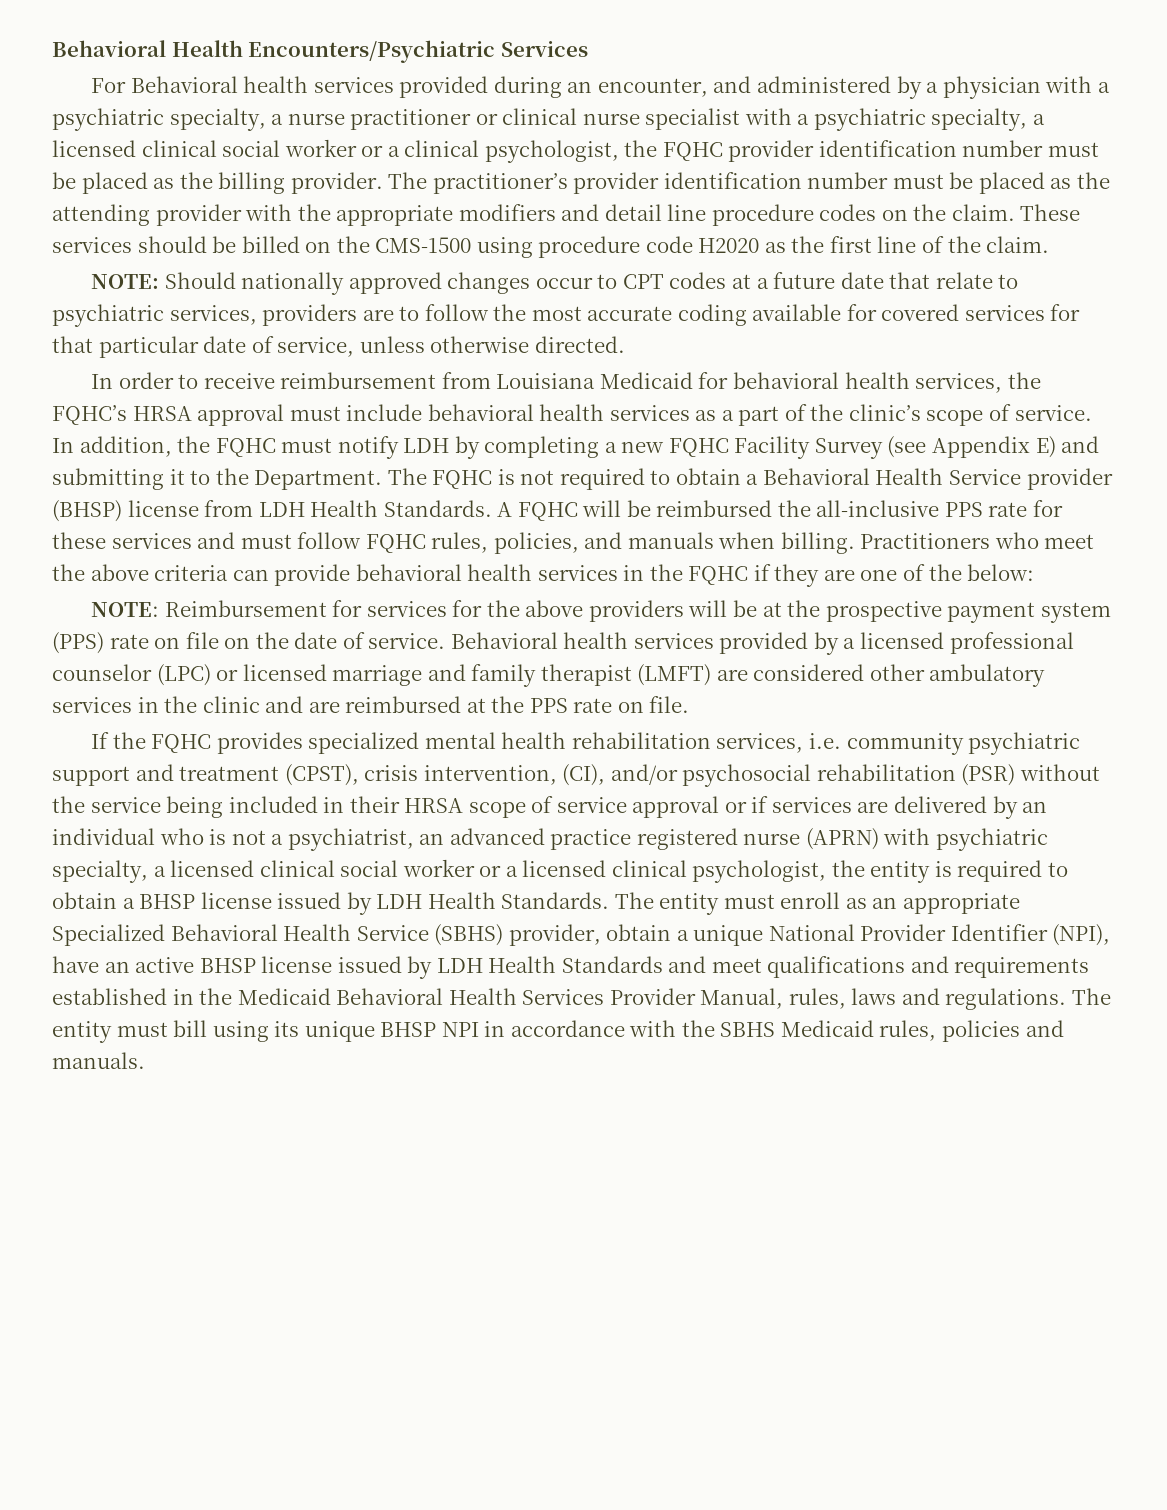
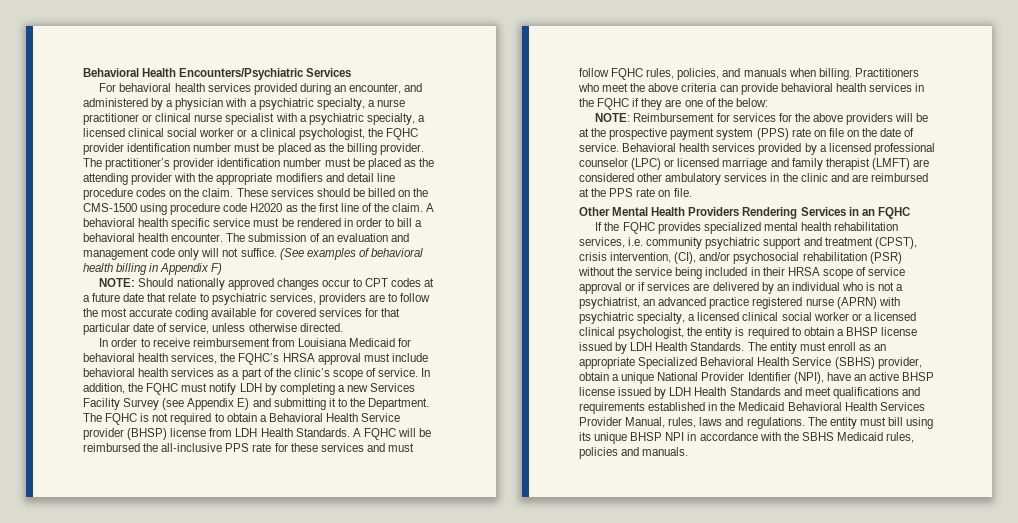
[130,76,238,93] Behavioral -> [119,83,172,92] behavioral
(1050, 244) none -> [426,203,435,212] [83,218,423,230] [83,233,409,242] [83,248,423,260] [83,263,223,275] A behavioral health specific service must be rendered in order to bill a behavioral health encounter. The submission of an evaluation and management code only will not suffice. (See examples of behavioral health billing in Appendix F)
[668,438,729,457] FQHC -> [370,383,416,392] Services
(690, 704) none -> [579,207,910,219] // Other Mental Health Providers Rendering Services in an FQHC

